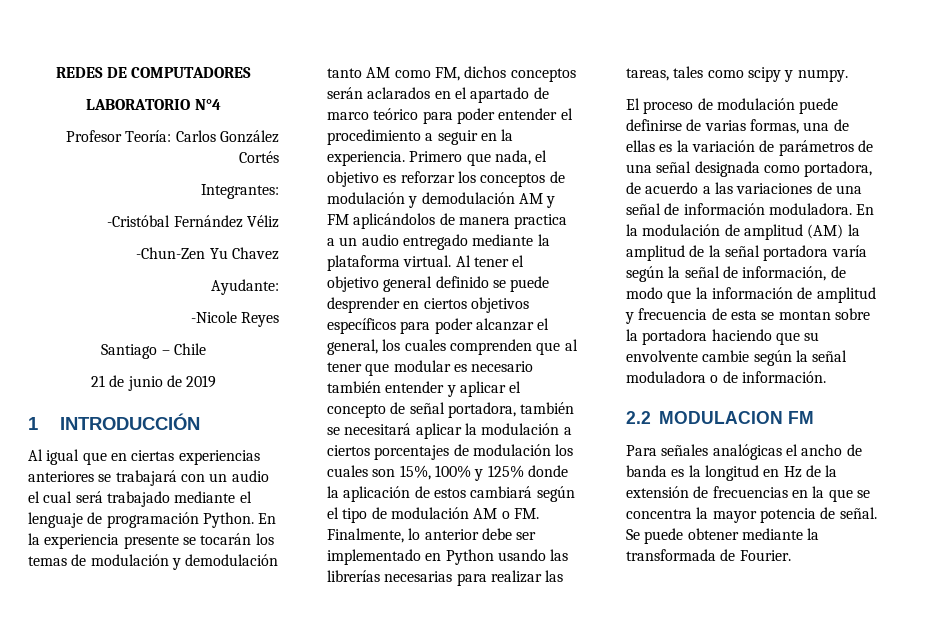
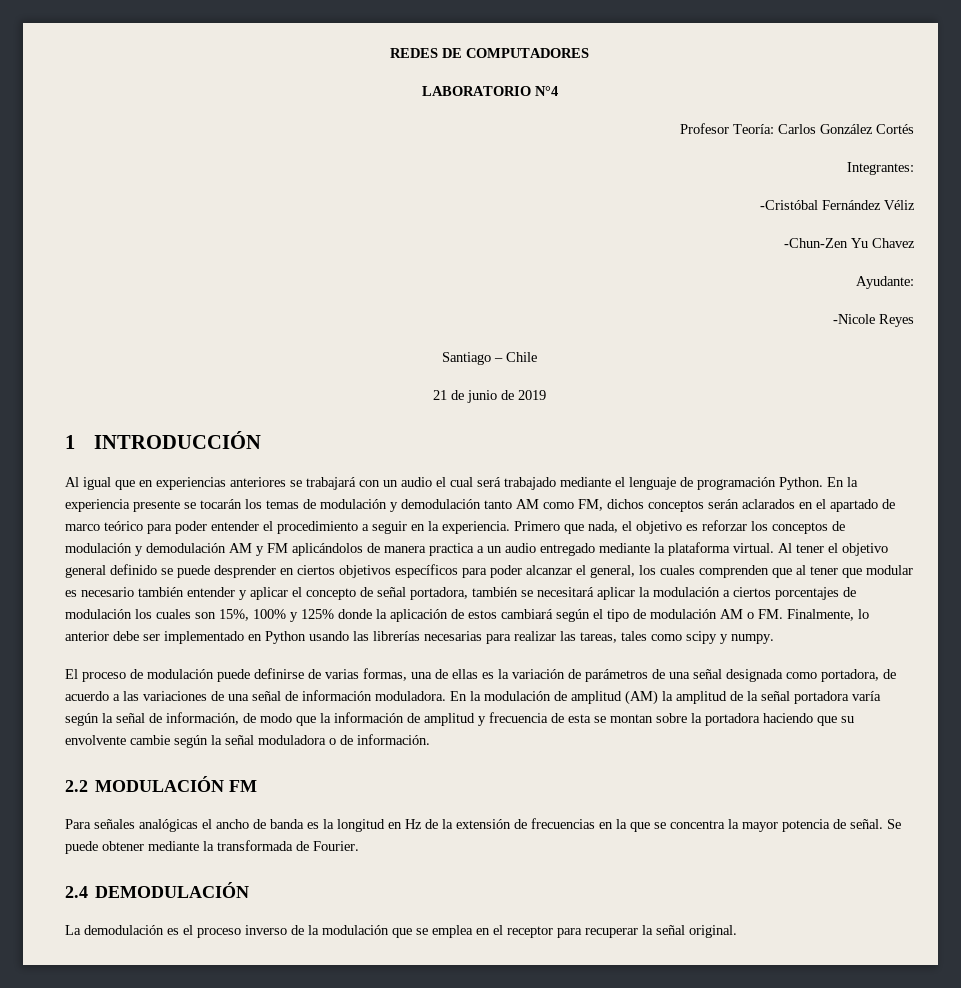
[131,450,175,461] ciertas -> (153, 483) none
[659,411,783,424] MODULACION -> [95,776,225,792] MODULACIÓN
(791, 555) none -> [65,882,250,898] [65,925,737,938] // 2.4 DEMODULACIÓN // La demodulación es el proceso inverso de la modulación que se emplea en el receptor para recuperar la señal original.

